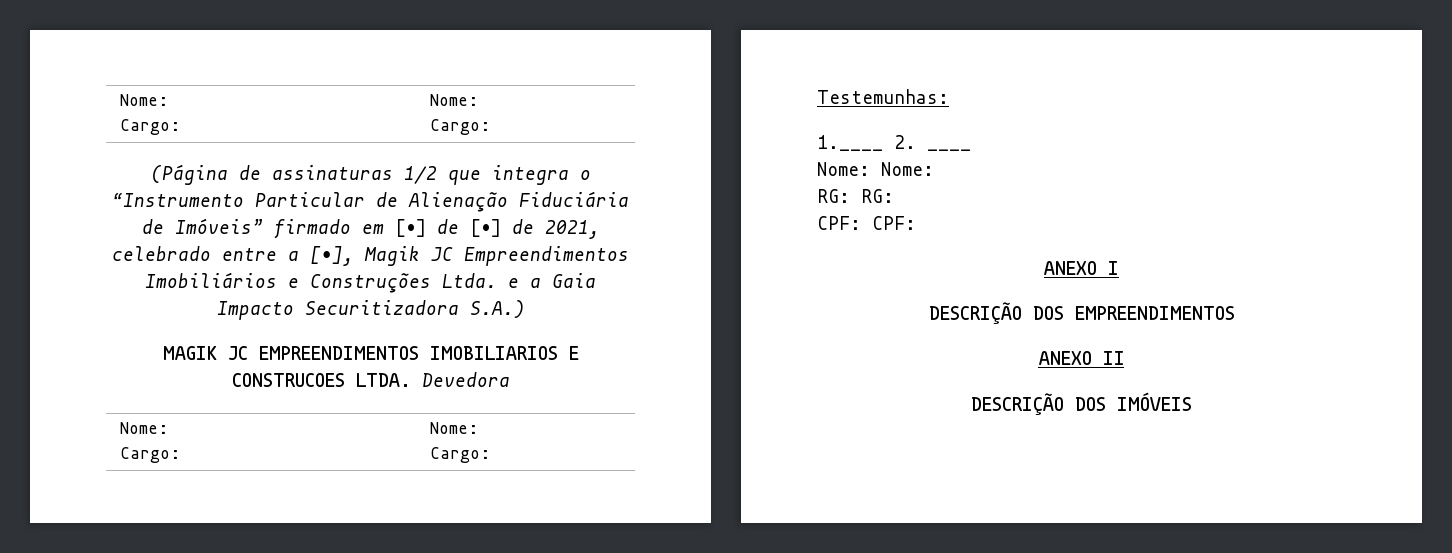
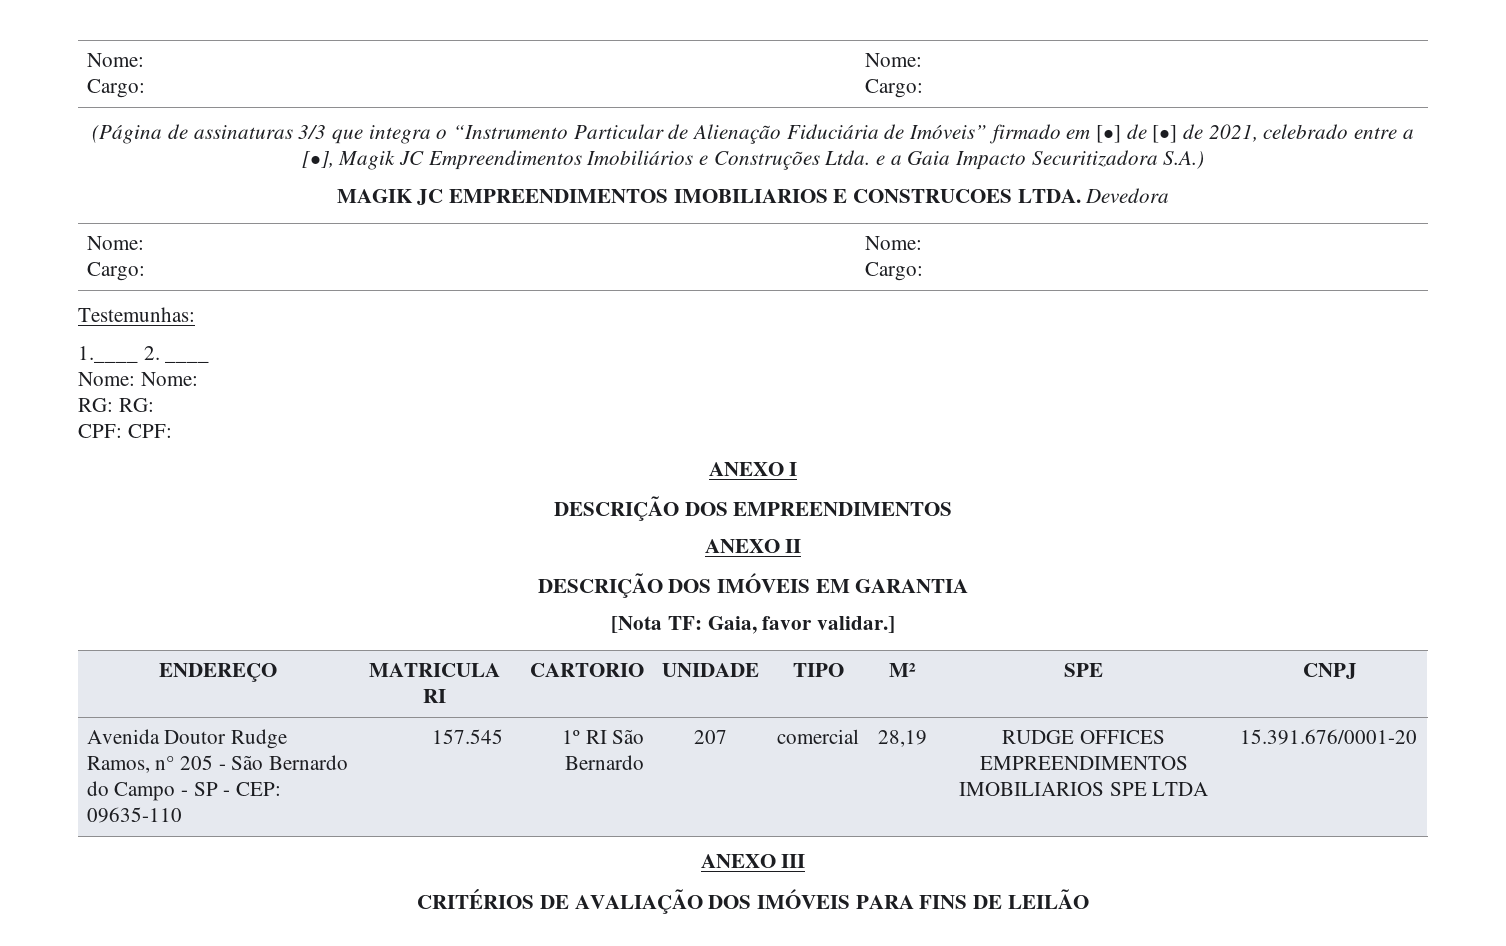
[403,166,437,184] 1/2 -> [298,125,327,139] 3/3
(1192, 401) none -> [815,579,969,593] [611,616,895,634] [159,663,277,682] [369,663,500,677] [423,689,446,703] [530,663,645,677] [662,663,759,677] [793,663,844,677] [889,663,916,677] [1064,663,1103,677] [1302,663,1357,679] [86,729,287,749] [86,755,348,773] [86,781,281,801] [86,807,182,823] [432,729,504,744] [562,729,645,744] [565,755,645,770] [694,730,727,744] [776,729,859,744] [878,730,928,747] [1002,730,1165,744] [979,756,1188,770] [958,782,1209,796] [1239,729,1417,745] [700,854,806,868] [417,888,1089,914] EM GARANTIA // [Nota TF: Gaia, favor validar.] // ENDEREÇO | MATRICULA RI | CARTORIO | UNIDADE | TIPO | M² | SPE | CNPJ // Avenida Doutor Rudge Ramos, n° 205 - São Bernardo do Campo - SP - CEP: 09635-110 | 157.545 | 1º RI São Bernardo | 207 | comercial | 28,19 | RUDGE OFFICES EMPREENDIMENTOS IMOBILIARIOS SPE LTDA | 15.391.676/0001-20 // ANEXO III // CRITÉRIOS DE AVALIAÇÃO DOS IMÓVEIS PARA FINS DE LEILÃO

